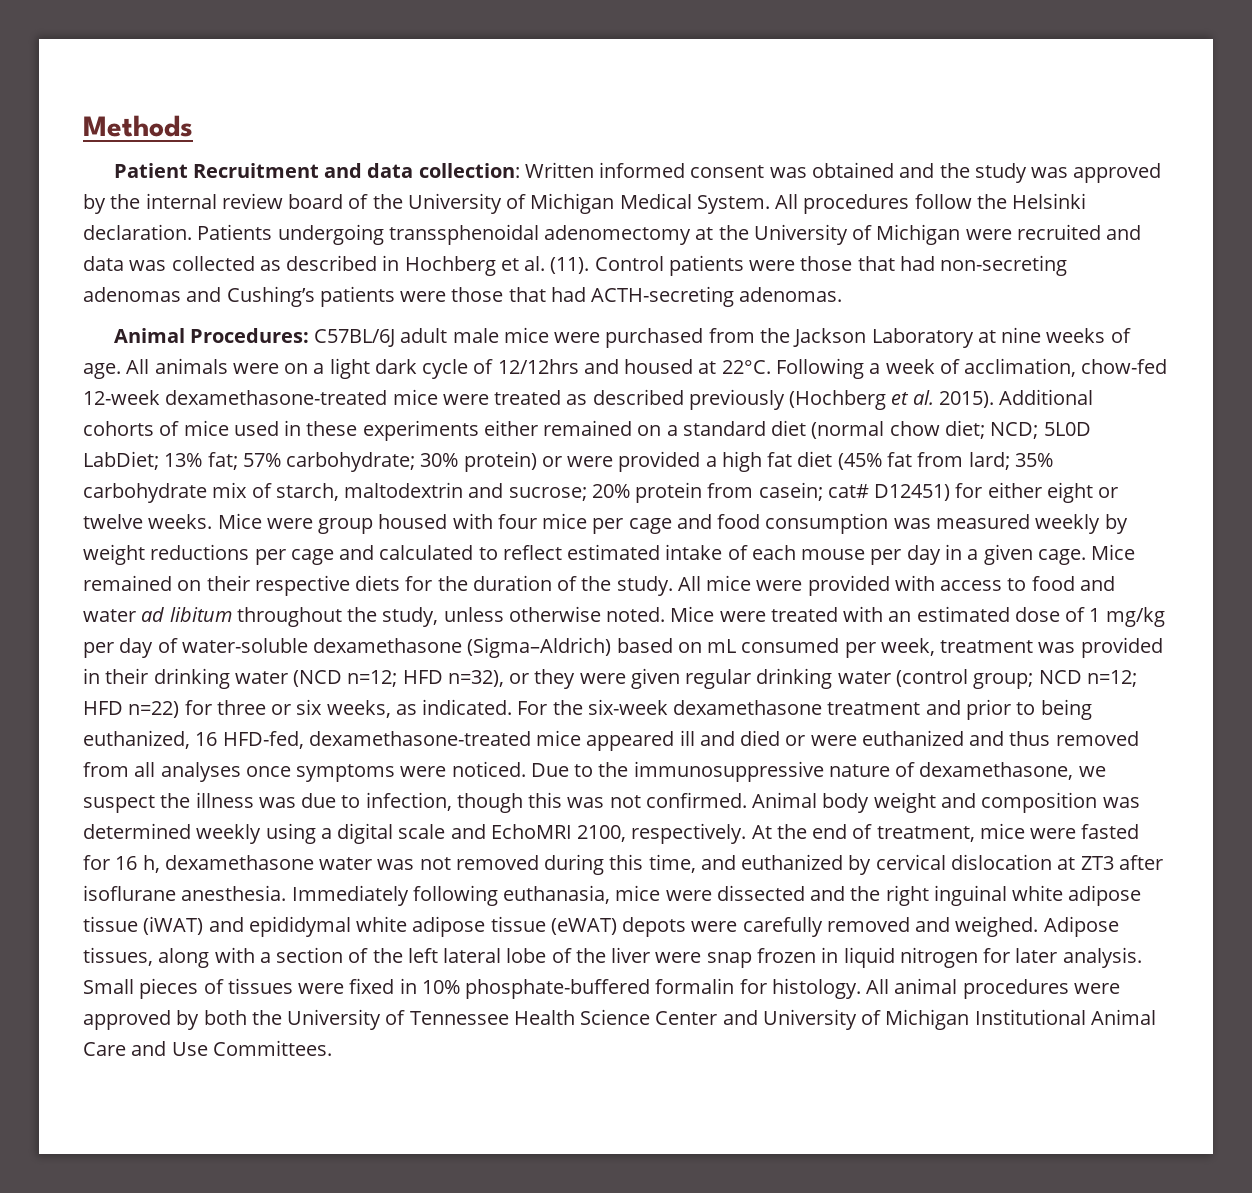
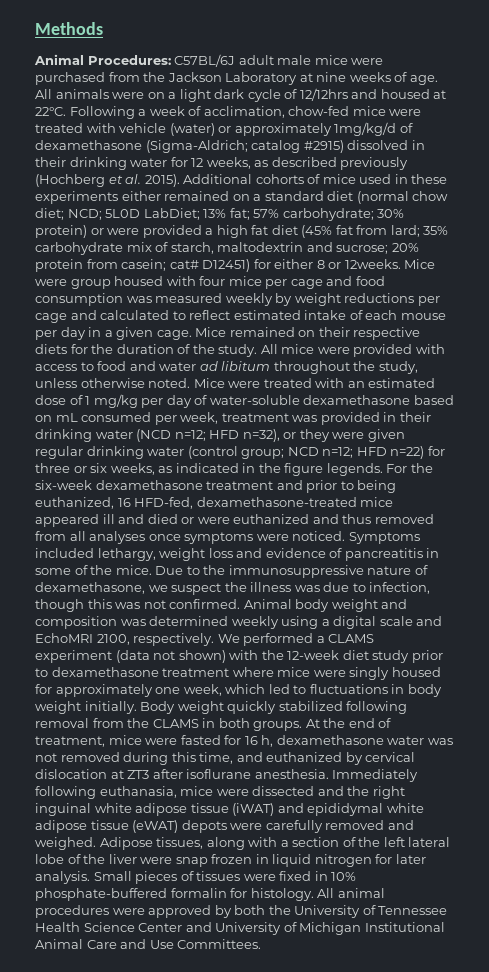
[113,162,1162,183] [83,193,1087,214] [83,224,1142,245] [83,255,1068,276] [83,286,843,307] // Patient Recruitment and data collection: Written informed consent was obtained and the study was approved by the internal review board of the University of Michigan Medical System. All procedures follow the Helsinki declaration. Patients undergoing transsphenoidal adenomectomy at the University of Michigan were recruited and data was collected as described in Hochberg et al. (11). Control patients were those that had non-secreting adenomas and Cushing’s patients were those that had ACTH-secreting adenomas. -> (103, 28) none
[83,390,388,405] 12-week dexamethasone-treated -> (350, 111) none
(562, 397) none -> [86,122,413,136] [35,140,425,153] [35,157,251,170] with vehicle (water) or approximately 1mg/kg/d of dexamethasone (Sigma-Aldrich; catalog #2915) dissolved in their drinking water for 12 weeks,
[1046,482,1119,503] [83,514,213,529] eight or twelve weeks. -> [316,259,401,269] 8 or 12weeks.
[467,637,612,658] (Sigma–Aldrich) -> (411, 400) none
[422,699,513,715] indicated. -> [175,463,383,476] indicated in the figure legends.
(526, 769) none -> [348,532,420,544] [35,548,440,561] [35,565,152,575] Symptoms included lethargy, weight loss and evidence of pancreatitis in some of the mice.
(747, 833) none -> [217,633,375,646] [35,650,443,663] [35,667,441,680] [35,684,442,697] [35,701,408,714] [35,718,303,731] We performed a CLAMS experiment (data not shown) with the 12-week diet study prior to dexamethasone treatment where mice were singly housed for approximately one week, which led to fluctuations in body weight initially. Body weight quickly stabilized following removal from the CLAMS in both groups.

